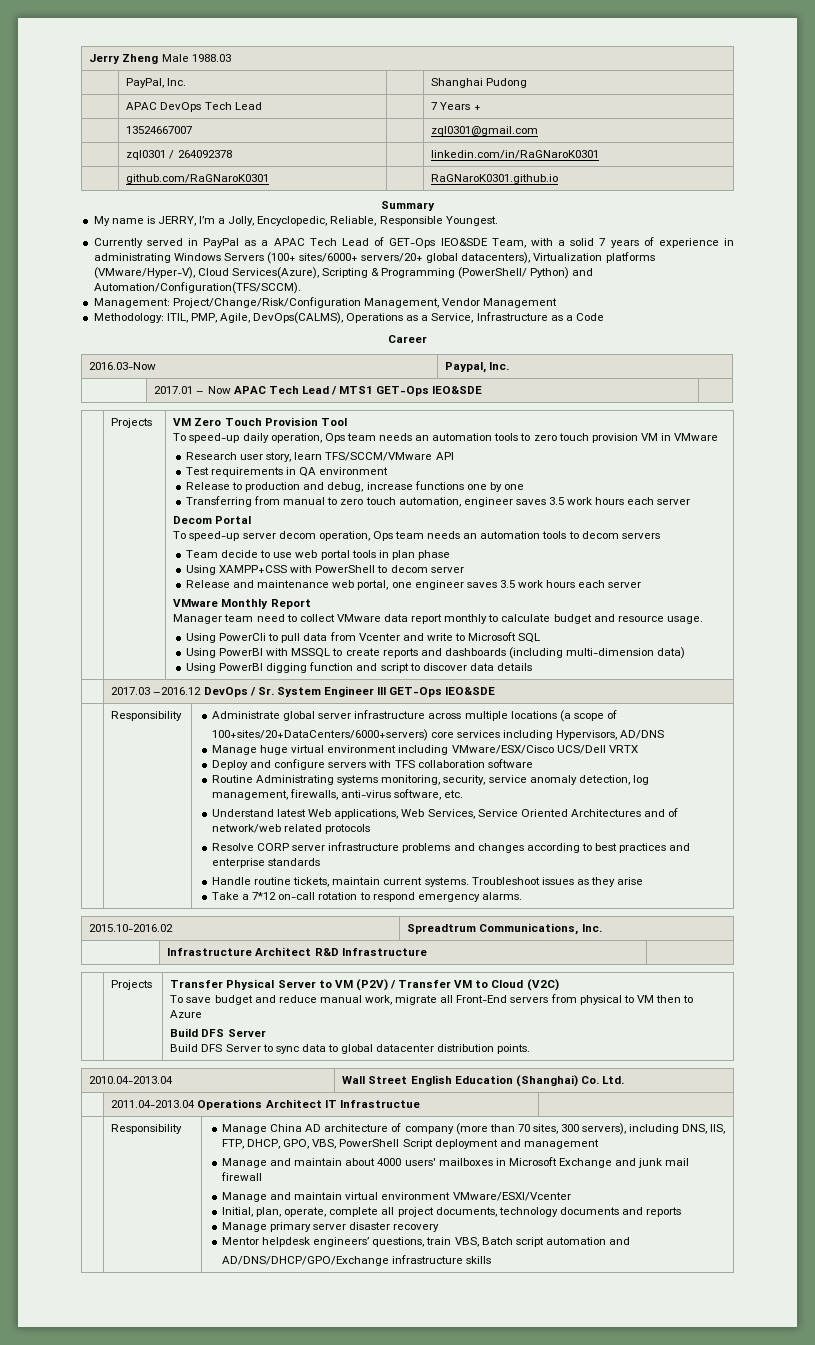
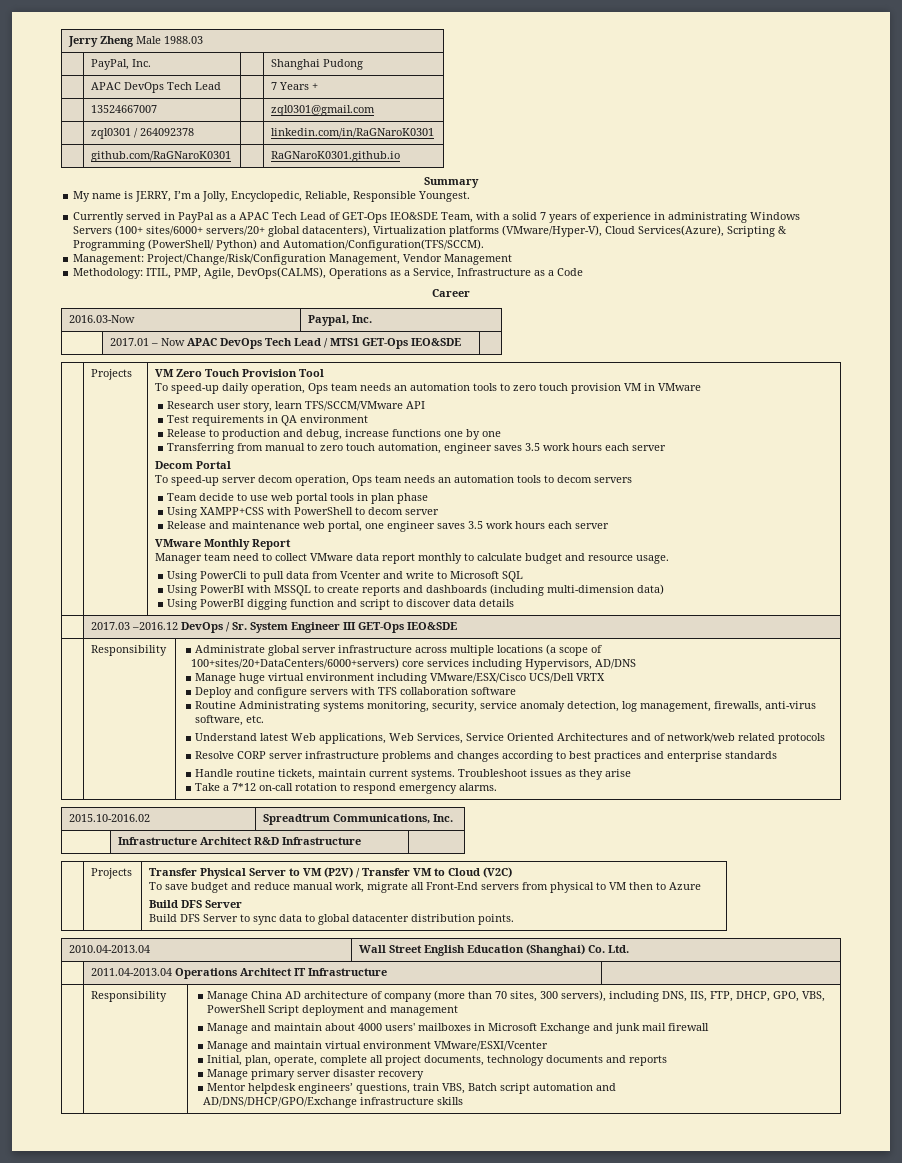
(266, 390) none -> [220,338,263,349] DevOps
[339,1100,420,1108] Infrastructue -> [308,968,388,976] Infrastructure

